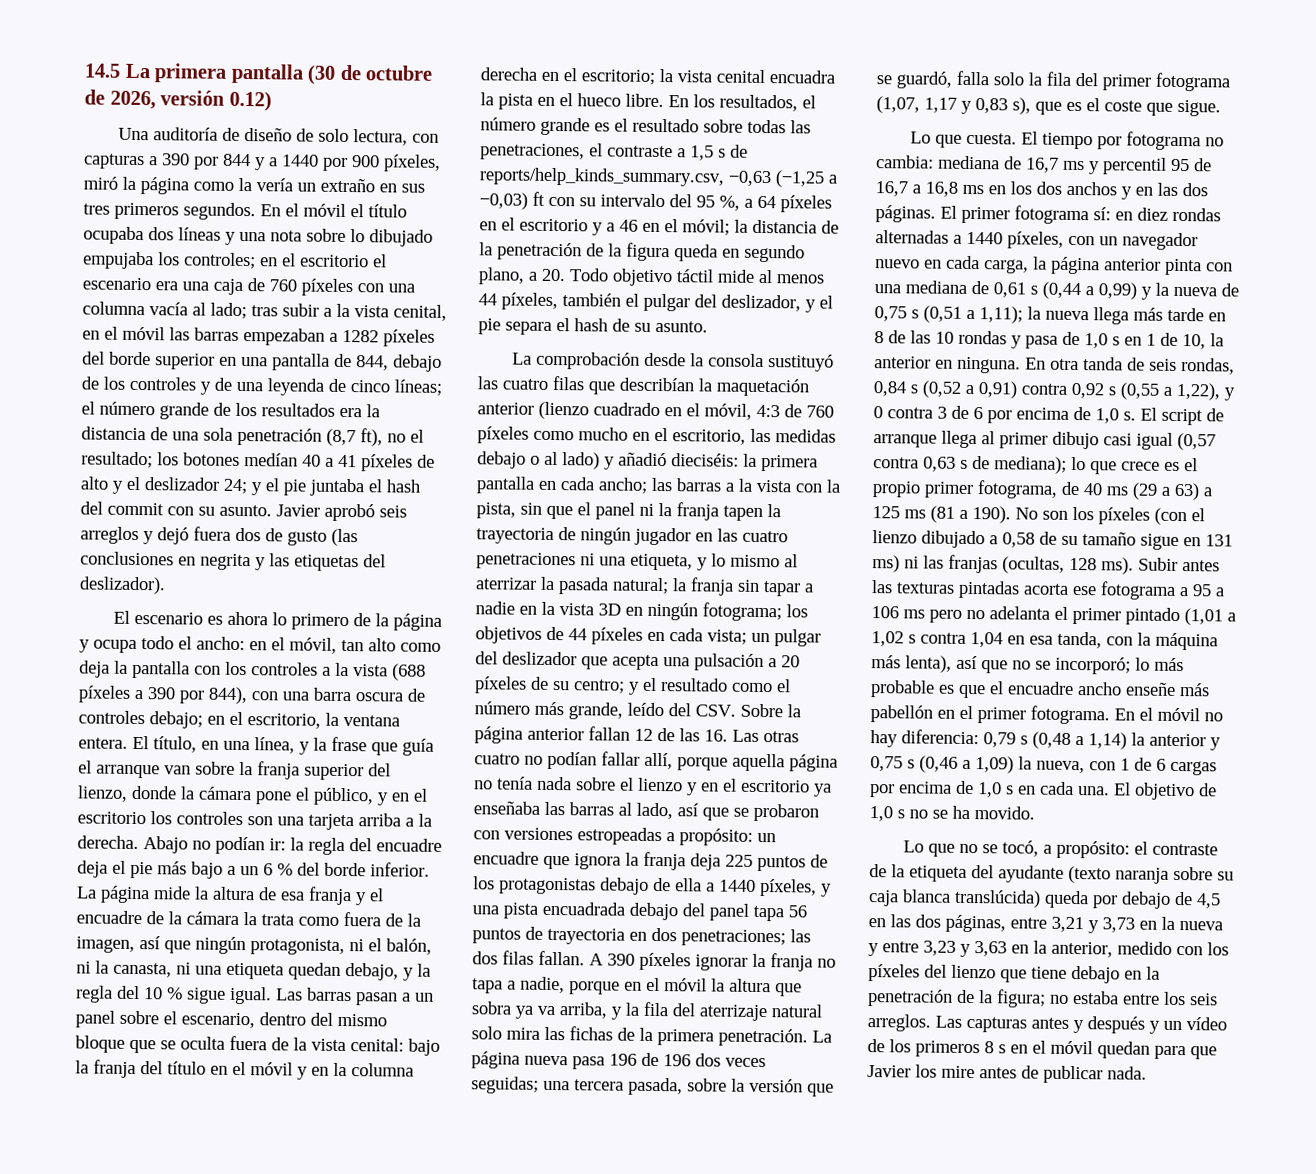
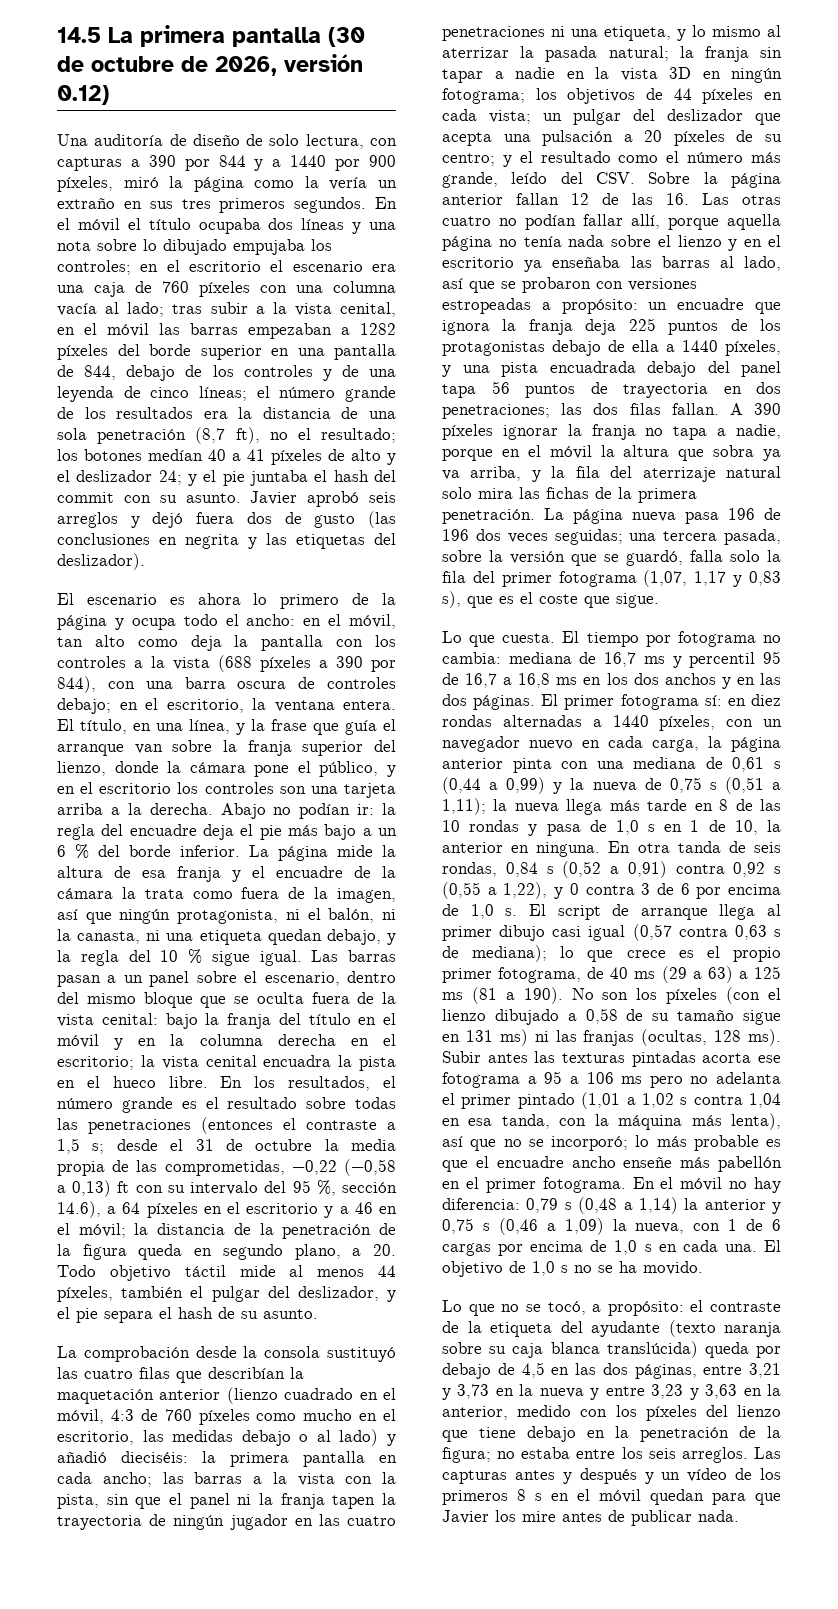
[480,143,585,161] penetraciones, -> [88,1117,273,1134] penetraciones (entonces
[718,144,748,158] [479,167,837,188] [479,192,528,210] s de reports/help_kinds_summary.csv, −0,63 (−1,25 a −0,03) -> [92,1139,396,1154] [57,1159,396,1176] [57,1180,112,1197] s; desde el 31 de octubre la media propia de las comprometidas, −0,22 (−0,58 a 0,13)
(740, 203) none -> [342,1182,397,1193] [57,1201,101,1218] sección 14.6),

